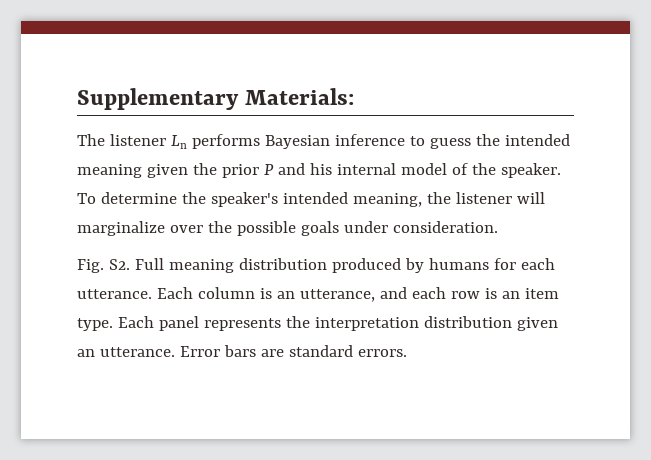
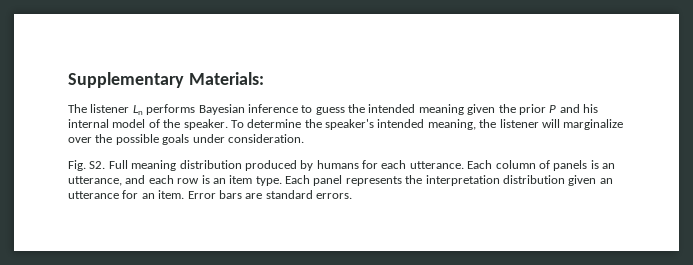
(255, 293) none -> [538,160,588,171] of panels
[99,347,175,357] utterance. -> [68,190,185,199] utterance for an item.

